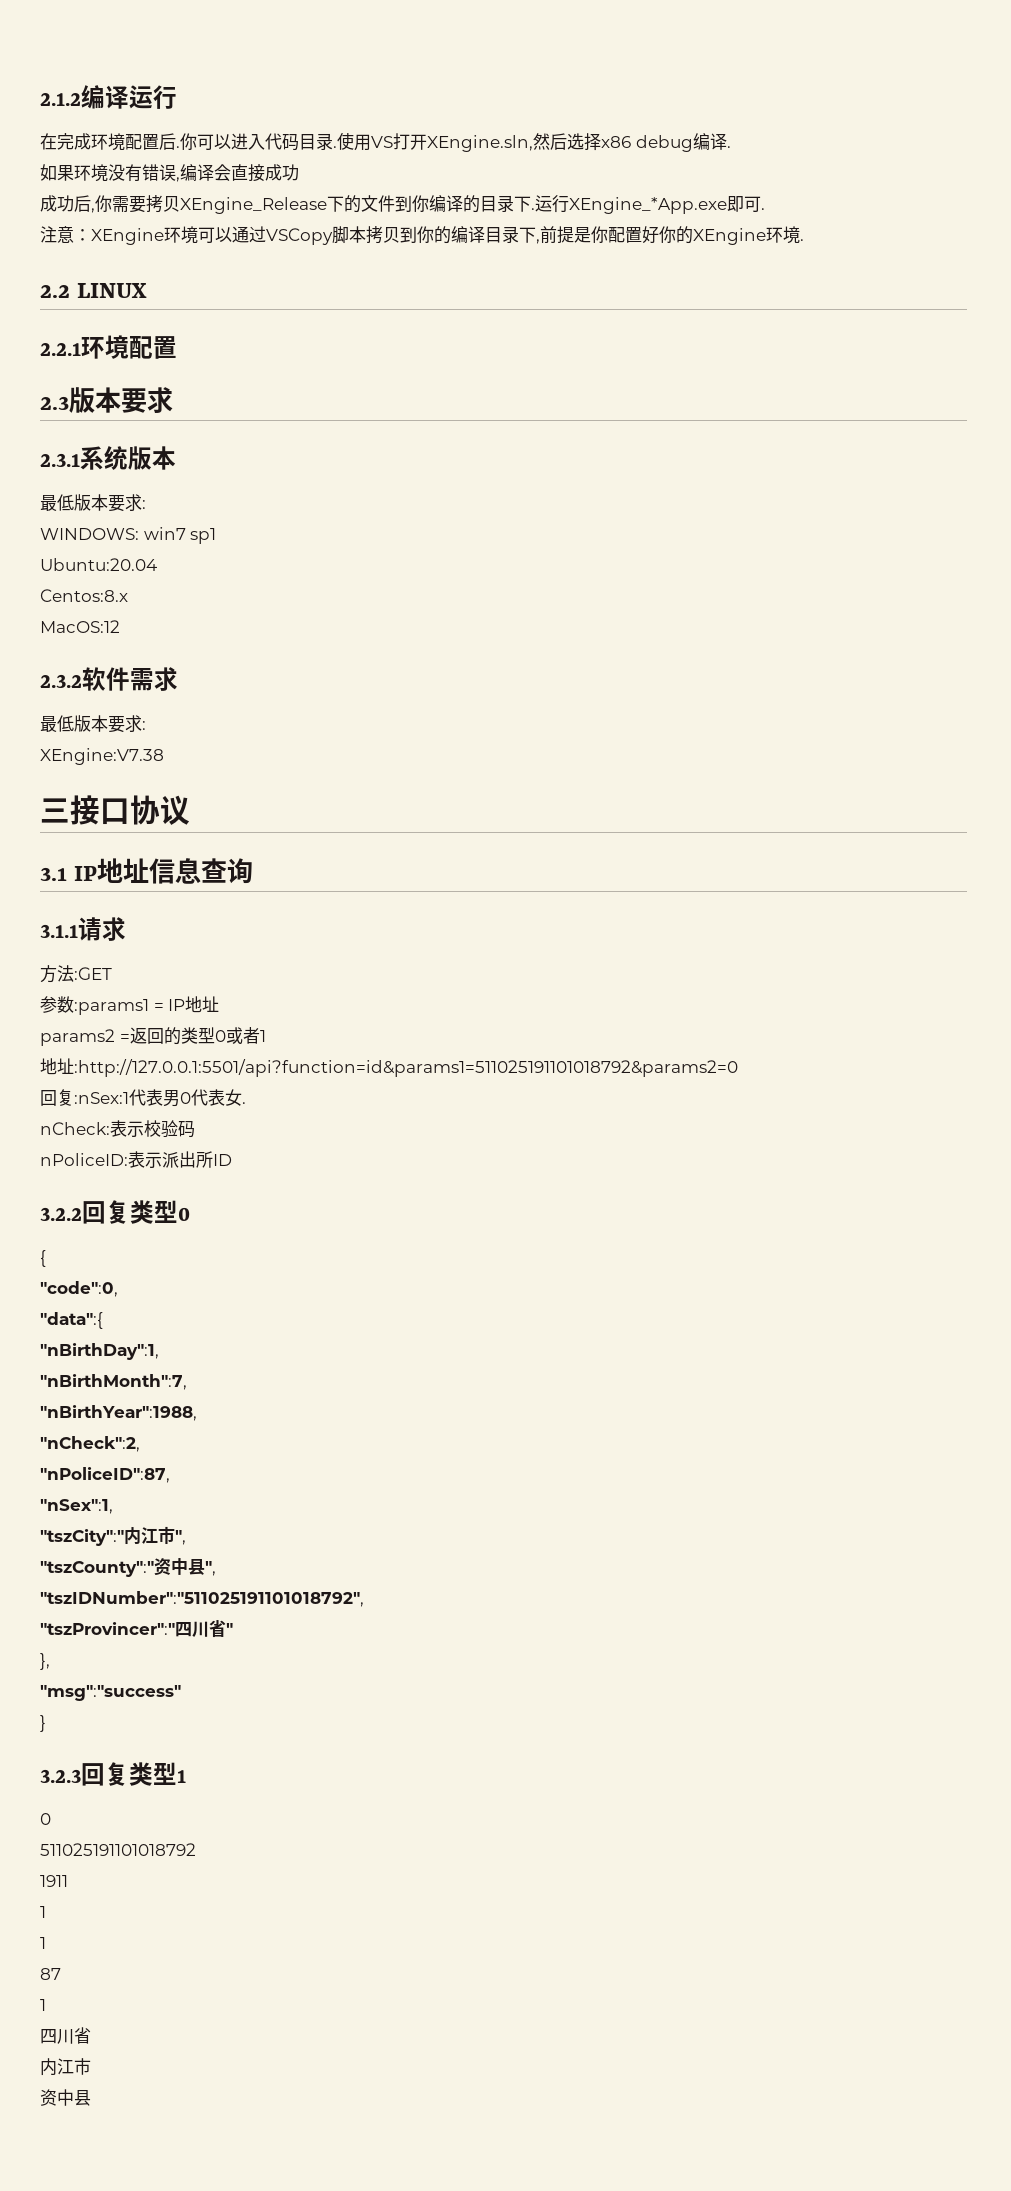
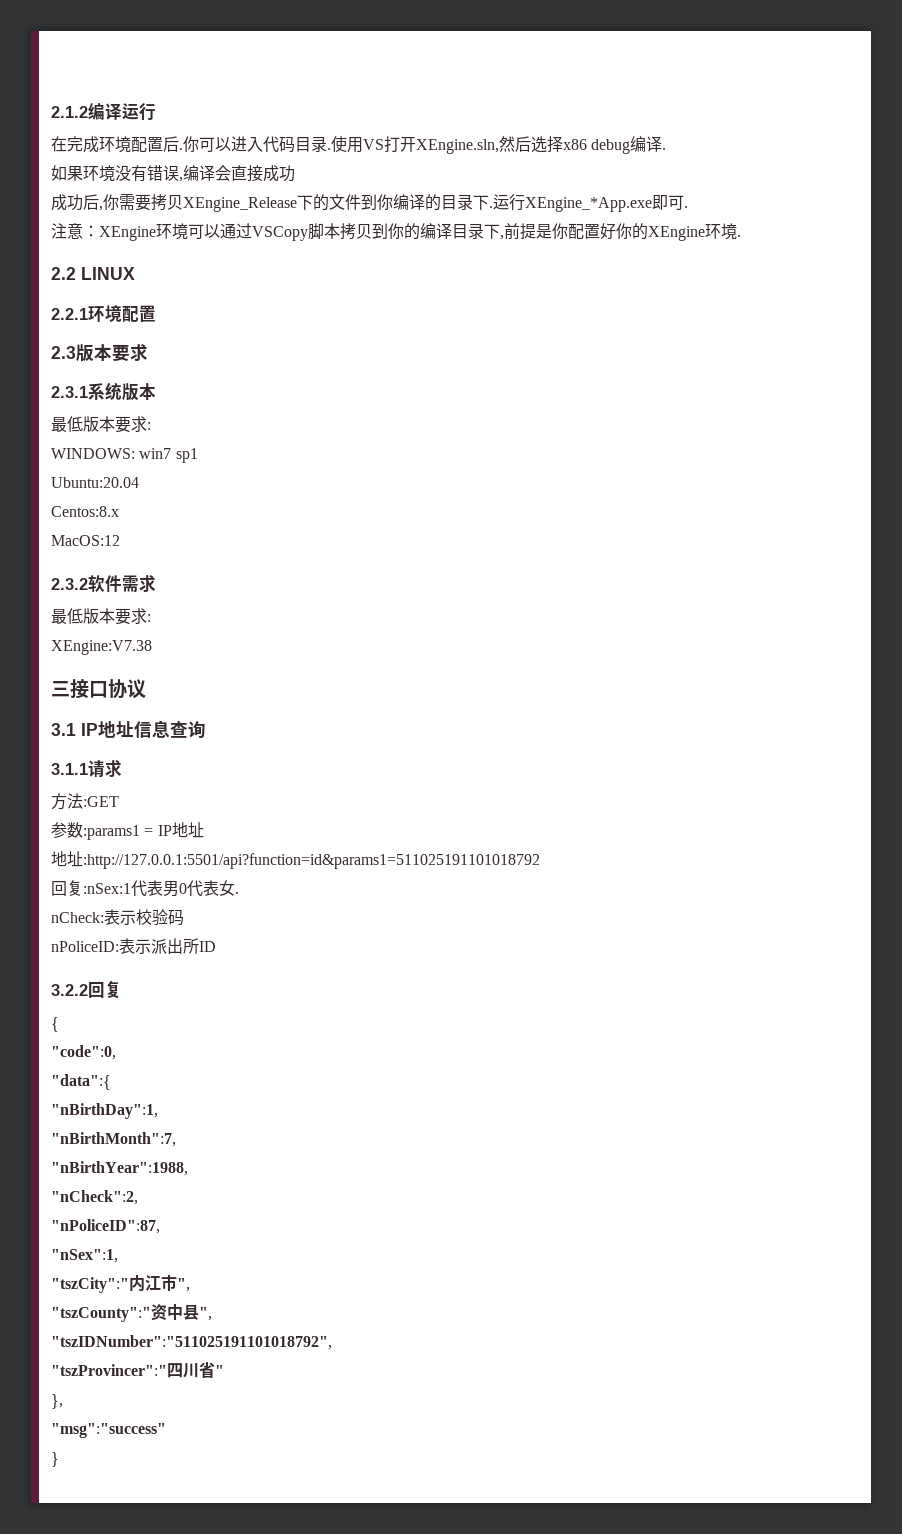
[40,1027,266,1046] [40,1058,738,1077] // params2 =返回的类型0或者1 // 地址:http://127.0.0.1:5501/api?function=id&params1=511025191101018792&params2=0 -> [51,851,540,869] // 地址:http://127.0.0.1:5501/api?function=id&params1=511025191101018792
[130,1200,190,1224] 类型0 -> (122, 989) none
[40,1762,186,1786] [40,1813,51,1825] [40,1843,196,1856] [40,1875,68,1887] [40,1906,46,1918] [40,1937,46,1949] [40,1968,61,1980] [40,1999,46,2011] [40,2027,91,2044] [40,2058,91,2076] [40,2089,91,2106] // 3.2.3回复类型1 // 0 // 511025191101018792 // 1911 // 1 // 1 // 87 // 1 // 四川省 // 内江市 // 资中县 -> (59, 1459) none

